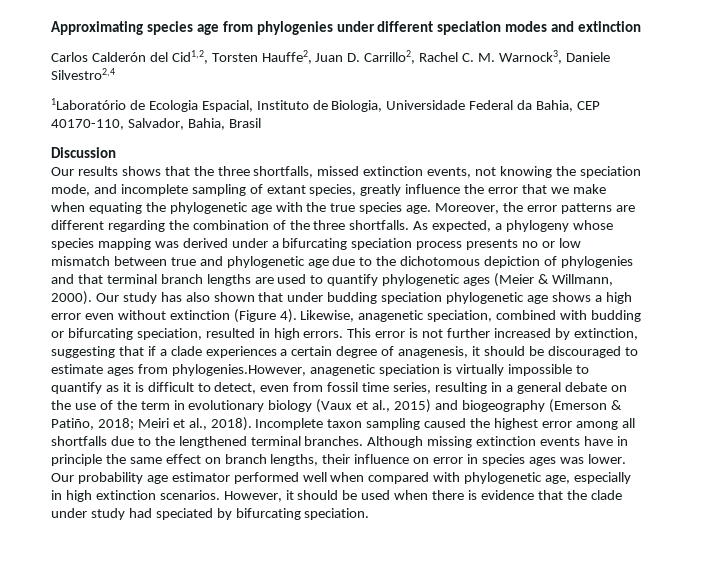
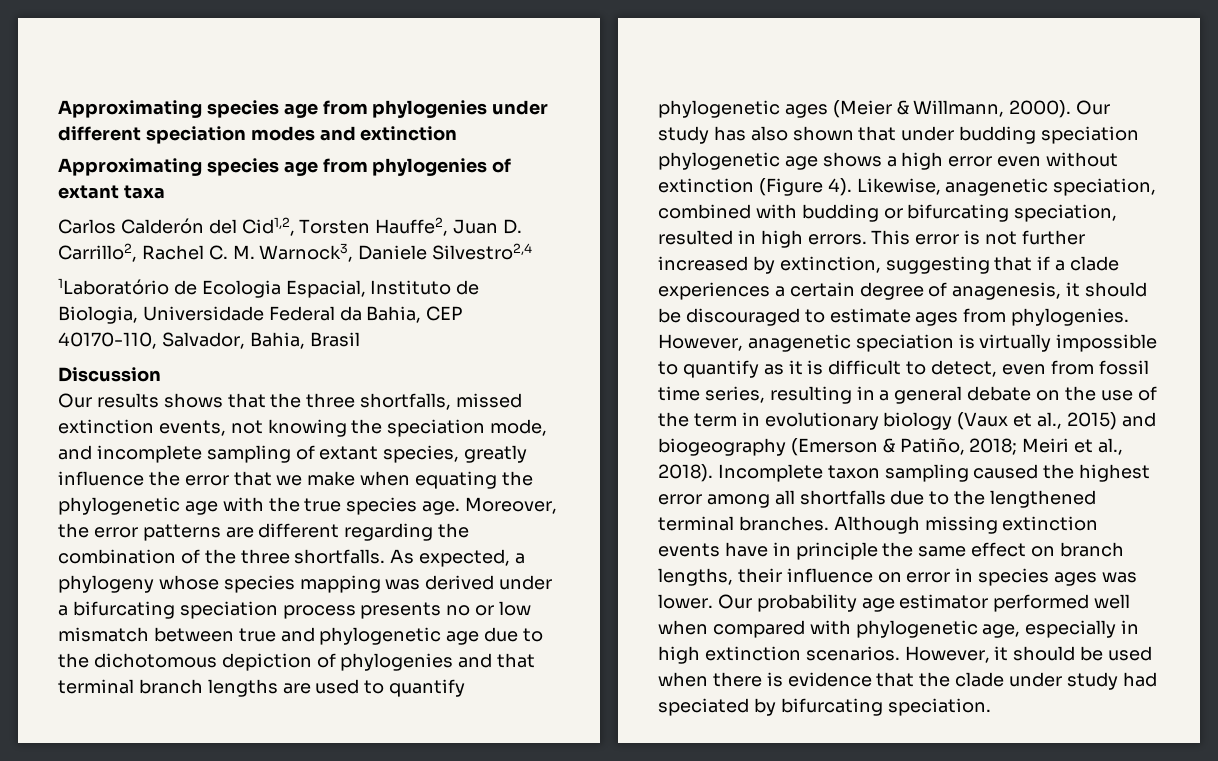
(642, 26) none -> [58,158,512,176] [58,185,165,199] // Approximating species age from phylogenies of extant taxa
[171,364,306,376] phylogenies.However, -> [1011,308,1130,326] [658,334,743,351] phylogenies. However,

